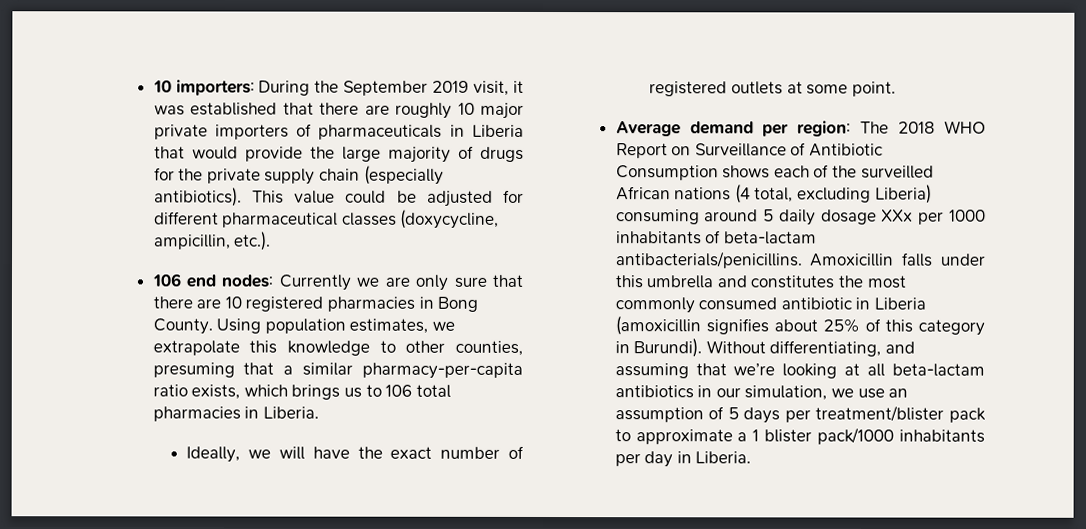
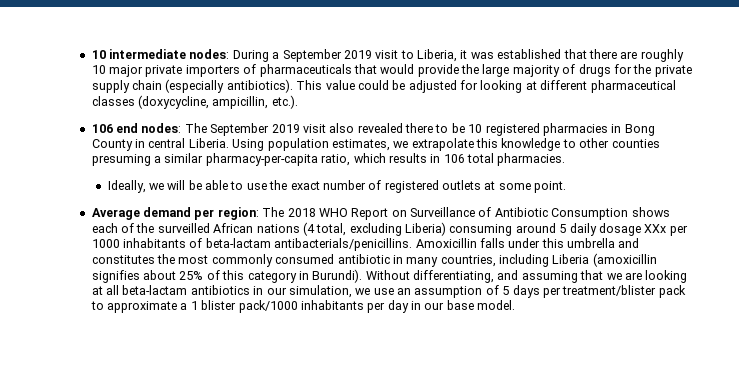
[152,79,510,96] 10 importers: During the September 2019 visit, -> [91,49,458,62] 10 intermediate nodes: During a September 2019 visit to Liberia,
[449,124,524,137] in Liberia -> (352, 70) none
(524, 196) none -> [480,80,537,93] looking at
[278,274,523,291] [152,296,222,309] Currently we are only sure that there are -> [184,123,465,136] The September 2019 visit also revealed there to be
[152,318,213,335] County. -> [91,138,229,151] County in central Liberia.
[455,340,523,356] [152,362,523,379] [152,384,451,400] [152,406,319,422] counties, presuming that a similar pharmacy-per-capita ratio exists, which brings us to 106 total pharmacies in Liberia. -> [611,139,660,148] [91,153,566,166] counties presuming a similar pharmacy-per-capita ratio, which results in 106 total pharmacies.
[312,446,350,459] have -> [188,180,267,190] be able to use
(871, 303) none -> [406,254,550,267] many countries, including
[733,363,776,376] we’re -> [606,272,642,280] we are
[695,451,752,464] Liberia. -> [424,300,516,310] our base model.

